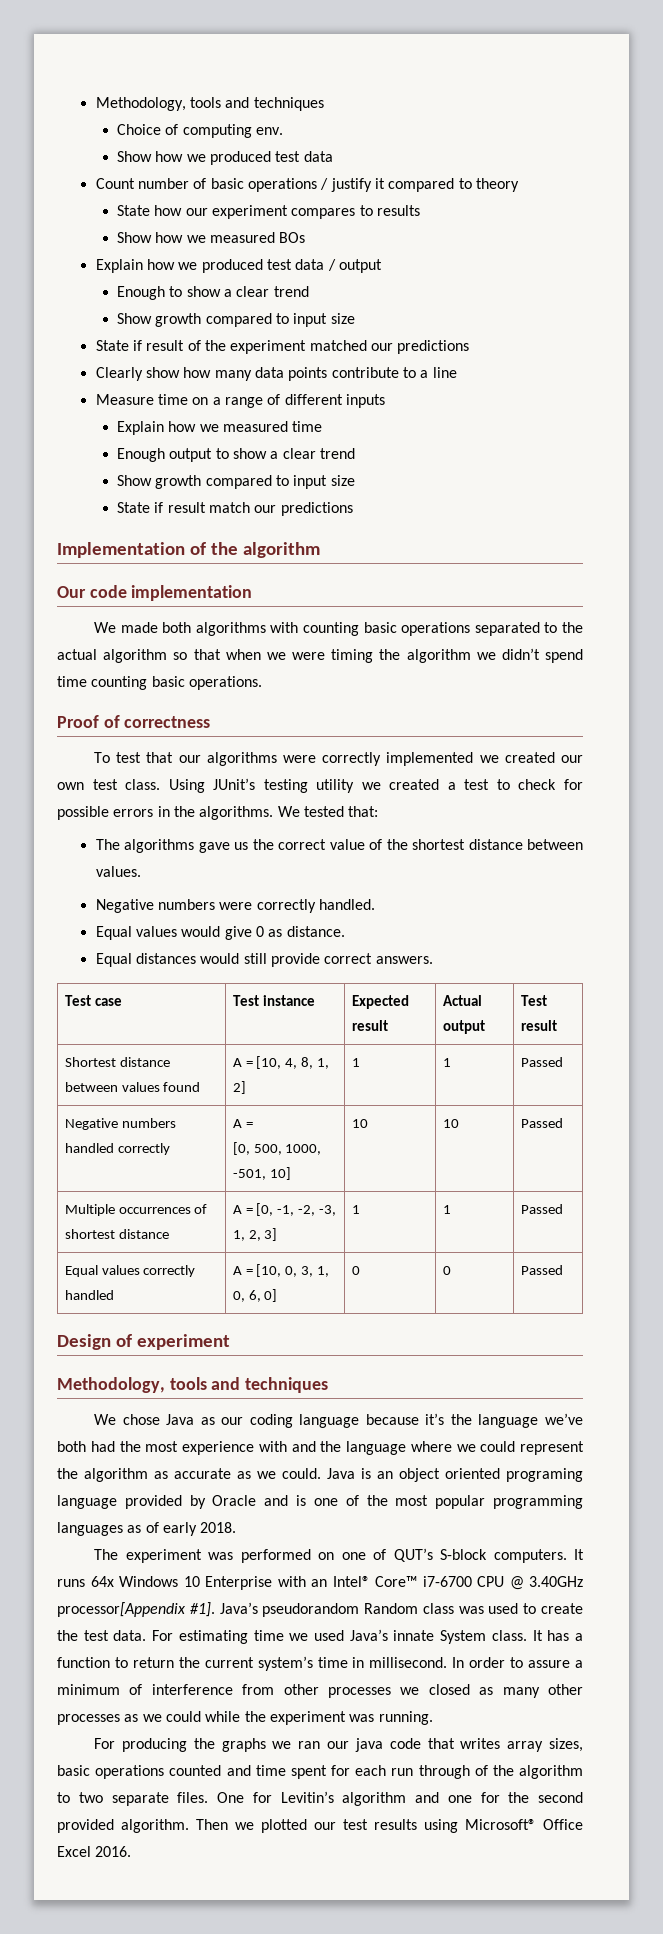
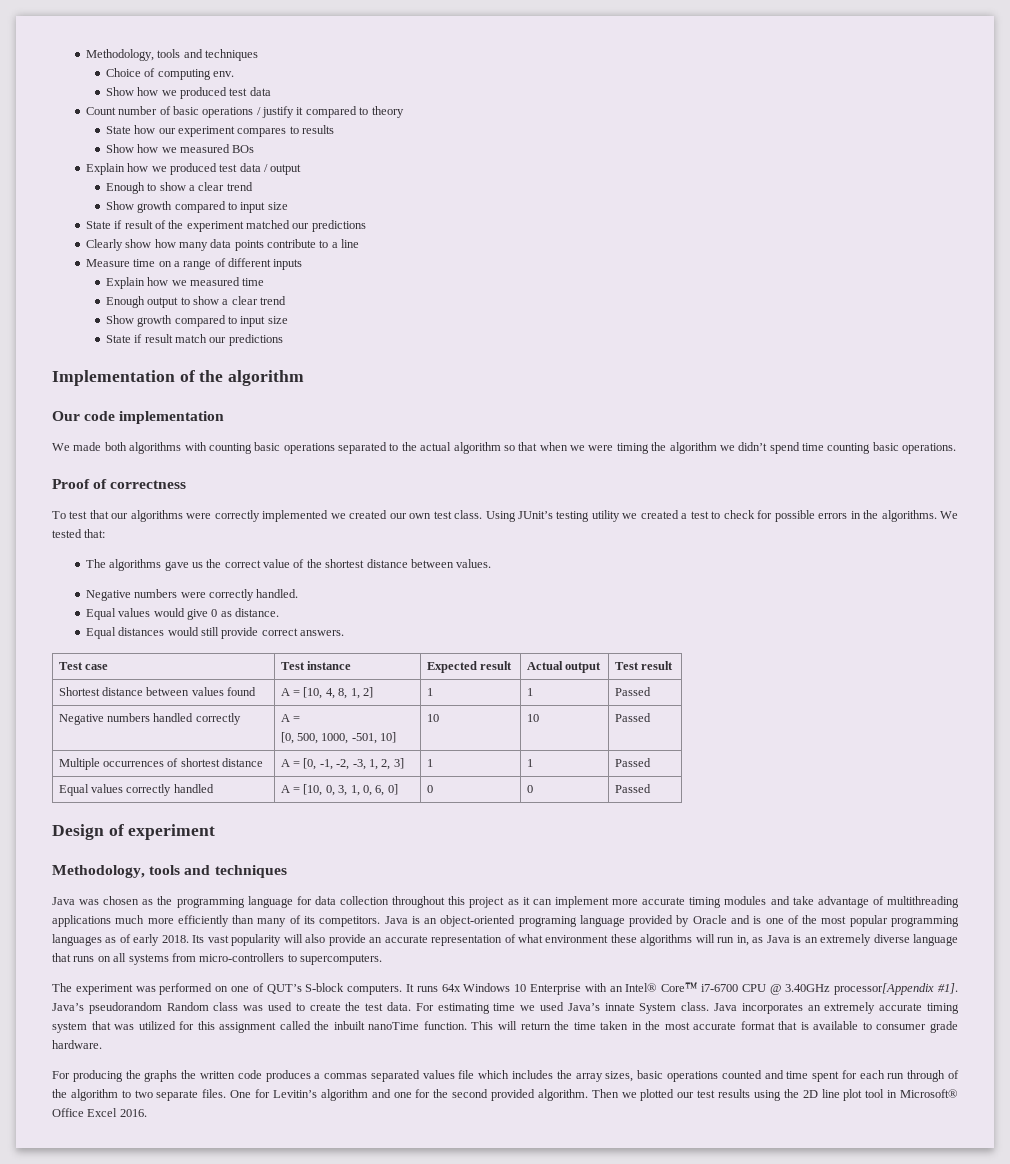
[94,1413,583,1428] [57,1441,584,1455] [57,1468,500,1482] We chose Java as our coding language because it’s the language we’ve both had the most experience with and the language where we could represent the algorithm as accurate as we could. Java is an object oriented -> [52,896,960,908] [52,915,516,927] Java was chosen as the programming language for data collection throughout this project as it can implement more accurate timing modules and take advantage of multithreading applications much more efficiently than many of its competitors. Java is an object-oriented
(237, 1527) none -> [192,934,958,946] [52,953,382,965] Its vast popularity will also provide an accurate representation of what environment these algorithms will run in, as Java is an extremely diverse language that runs on all systems from micro-controllers to supercomputers.
[532,1630,583,1641] [57,1656,583,1671] [57,1684,583,1698] [57,1711,433,1725] [94,1738,501,1752] It has a function to return the current system’s time in millisecond. In order to assure a minimum of interference from other processes we closed as many other processes as we could while the experiment was running. // For producing the graphs we ran our java code that writes -> [713,1002,959,1014] [52,1021,959,1033] [52,1040,102,1049] [52,1070,572,1082] Java incorporates an extremely accurate timing system that was utilized for this assignment called the inbuilt nanoTime function. This will return the time taken in the most accurate format that is available to consumer grade hardware. // For producing the graphs the written code produces a commas separated values file which includes the
(458, 1826) none -> [783,1089,898,1101] the 2D line plot tool in

